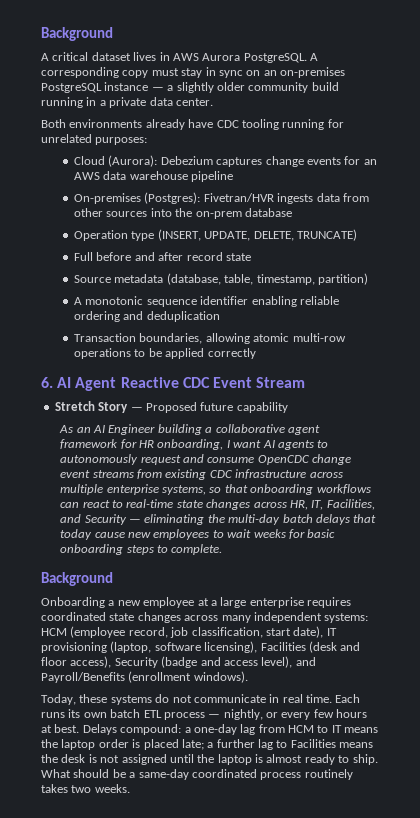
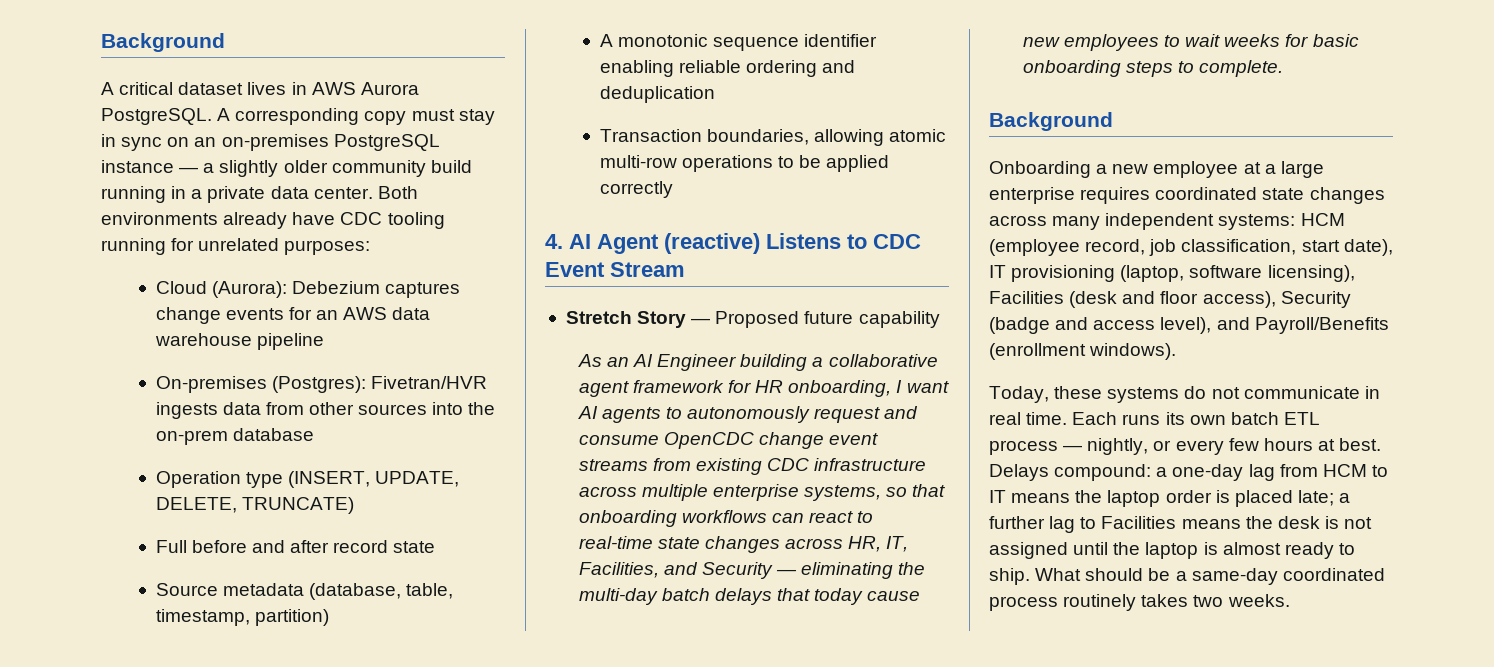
(213, 102) // -> (373, 193) none
[41,377,53,388] 6. -> [545,234,563,249] 4.
[120,377,179,388] Reactive -> [664,233,867,254] (reactive) Listens to

